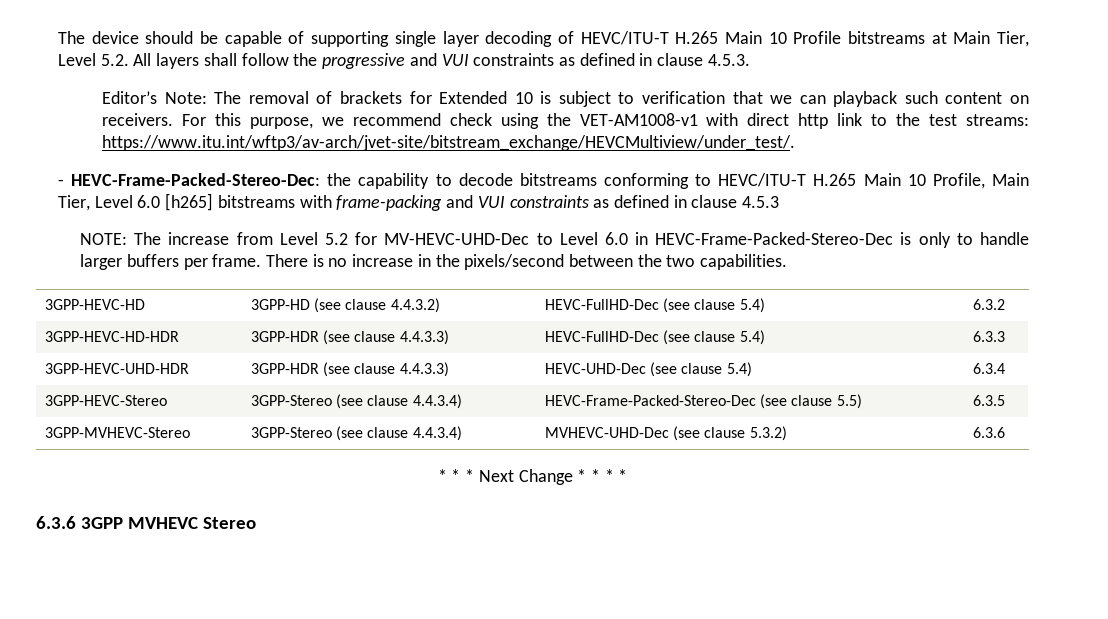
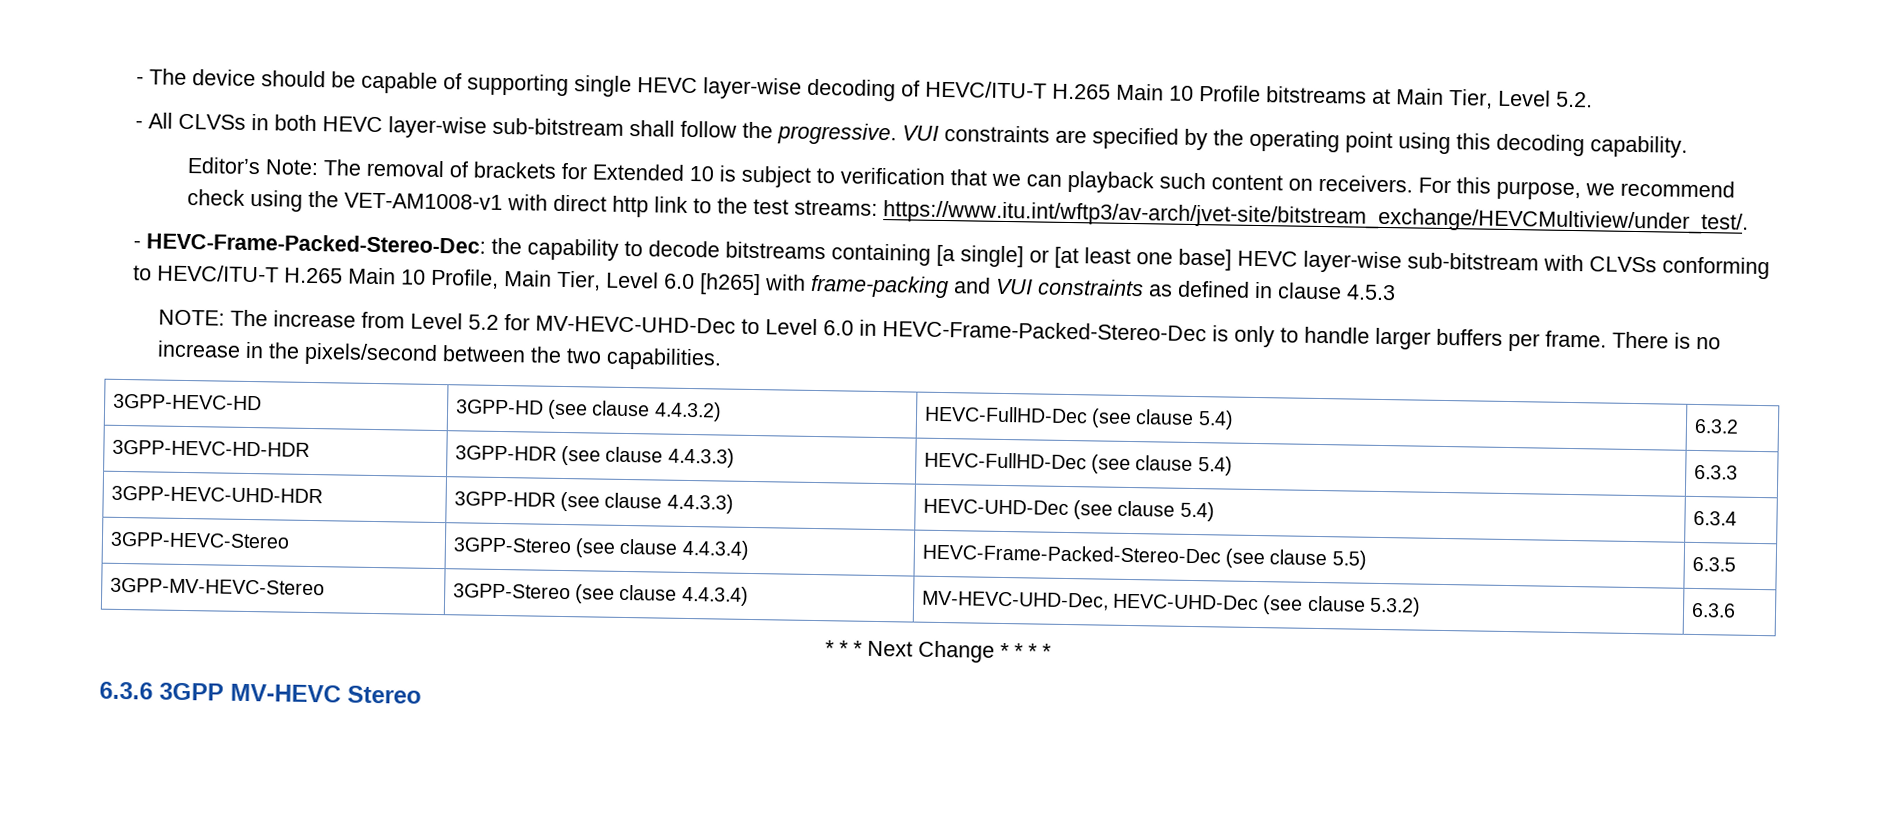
(58, 37) none -> [135,76,144,85] -
[442,31,479,47] layer -> [636,77,802,100] HEVC layer-wise
[133,53,750,69] All layers shall follow the progressive and VUI constraints as defined in clause 4.5.3. -> [134,112,1688,158] // - All CLVSs in both HEVC layer-wise sub-bitstream shall follow the progressive. VUI constraints are specified by the operating point using this decoding capability.
(597, 179) none -> [830,243,1657,274] containing [a single] or [at least one base] HEVC layer-wise sub-bitstream with CLVSs
[217,195,295,208] bitstreams -> (761, 284) none
[44,427,190,438] [250,426,462,441] [544,427,669,438] 3GPP-MVHEVC-Stereo | 3GPP-Stereo (see clause 4.4.3.4) | MVHEVC-UHD-Dec -> [109,577,325,596] [452,583,749,606] [920,590,1260,611] 3GPP-MV-HEVC-Stereo | 3GPP-Stereo (see clause 4.4.3.4) | MV-HEVC-UHD-Dec, HEVC-UHD-Dec
[127,517,198,529] MVHEVC -> [230,683,341,703] MV-HEVC

